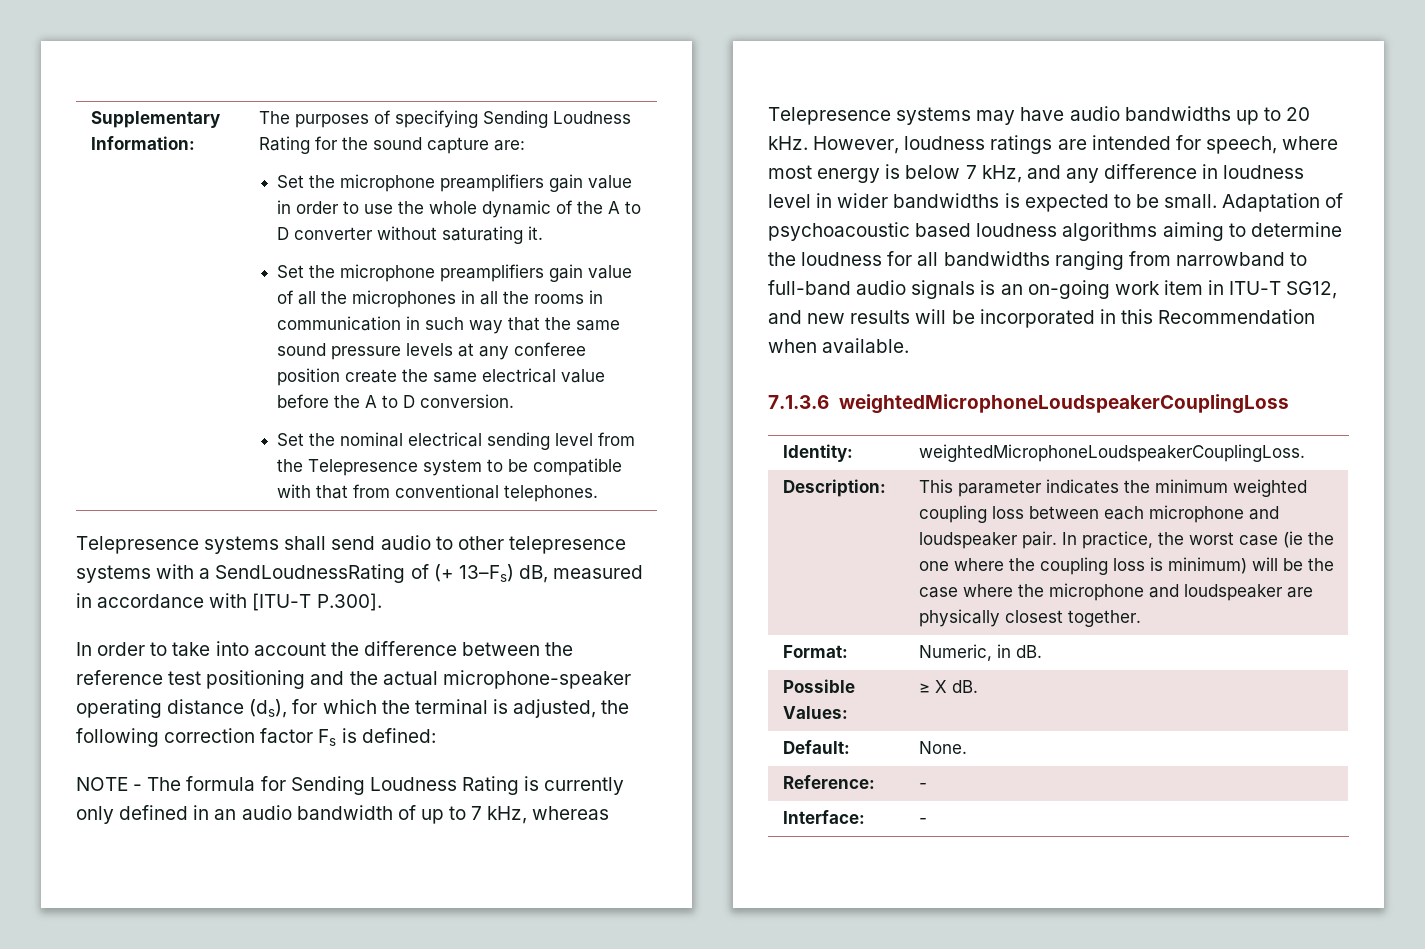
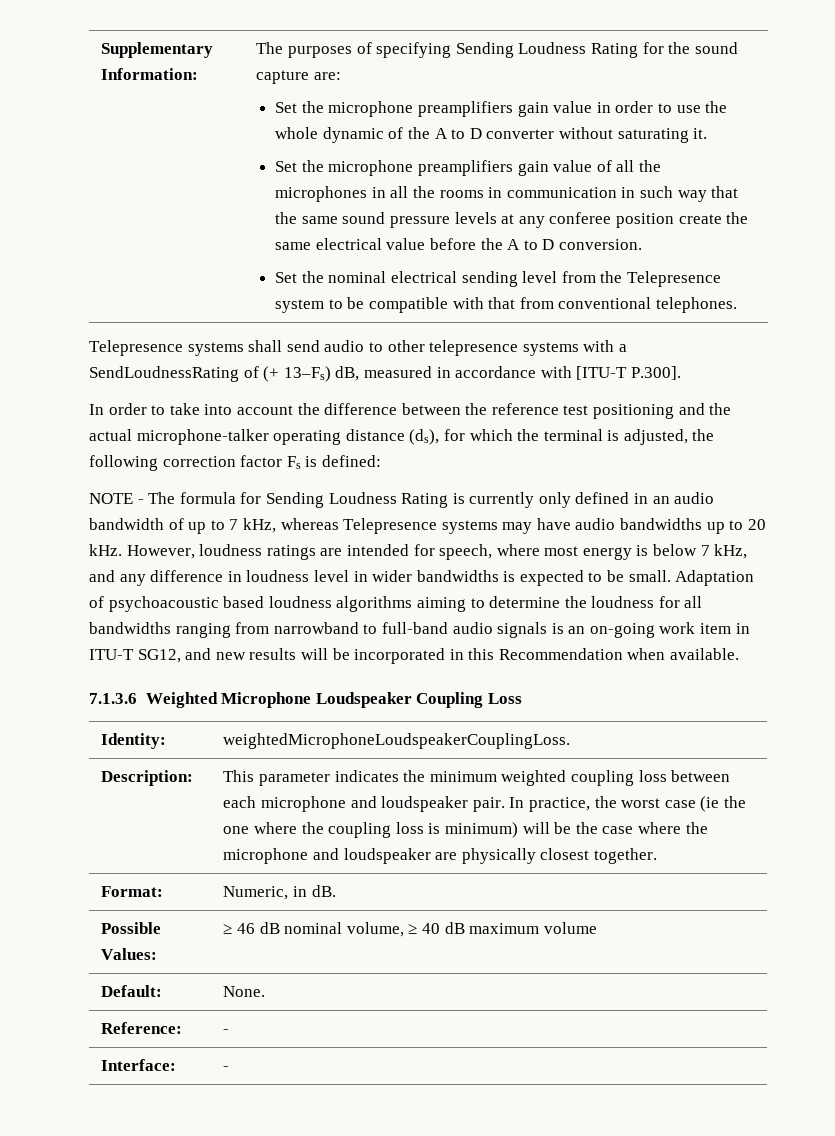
[442,670,631,689] microphone-speaker -> [136,429,269,445] microphone-talker
[838,394,1289,414] weightedMicrophoneLoudspeakerCouplingLoss -> [145,692,522,708] Weighted Microphone Loudspeaker Coupling Loss
[934,680,978,693] X dB. -> [237,922,597,937] 46 dB nominal volume, ≥ 40 dB maximum volume

